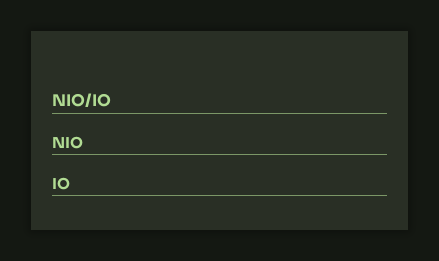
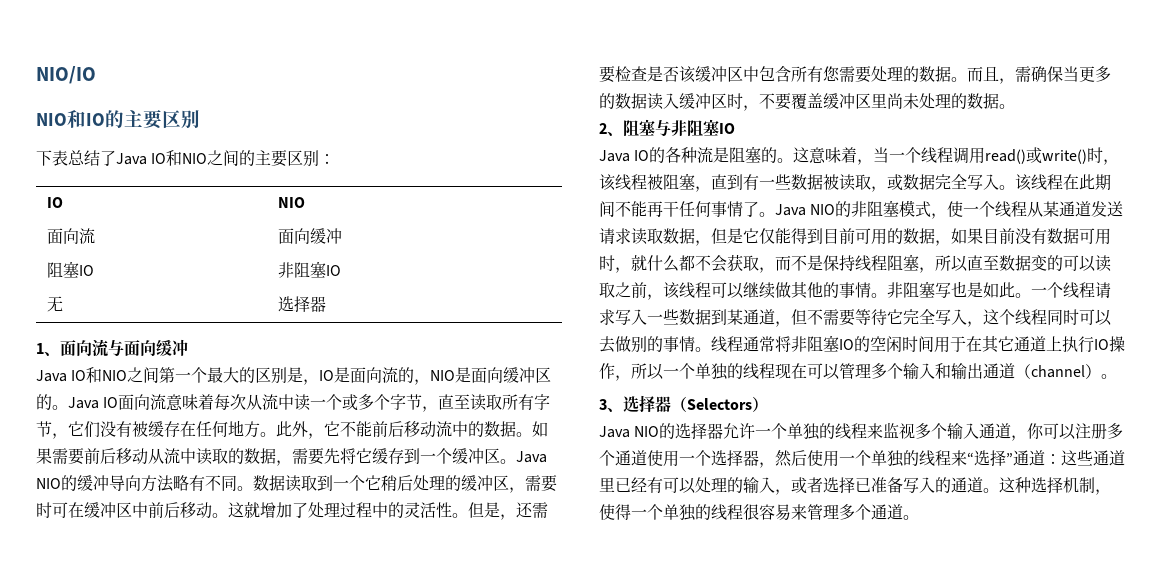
[52,177,70,190] // IO -> [67,110,200,129] [36,150,336,167] [46,197,63,208] [277,197,305,208] [46,228,95,244] [277,228,342,244] [46,261,94,278] [277,261,341,278] [46,296,63,312] [277,296,326,312] [36,339,188,357] [36,367,552,385] [36,394,551,412] [36,420,548,439] [36,448,547,466] [36,475,557,493] [36,502,548,520] [599,66,1111,84] [599,93,1015,111] [599,119,735,137] [599,146,1120,165] [599,173,1111,192] [599,200,1124,219] [599,228,1111,246] [599,254,1111,273] [599,281,1111,300] [599,309,1112,327] [599,335,1125,353] [599,363,1117,381] [599,395,768,413] [599,422,1124,441] [599,450,1125,468] [599,477,1111,495] [599,504,919,521] 和IO的主要区别 // 下表总结了Java IO和NIO之间的主要区别： // IO | NIO // 面向流 | 面向缓冲 // 阻塞IO | 非阻塞IO // 无 | 选择器 // 1、面向流与面向缓冲 // Java IO和NIO之间第一个最大的区别是，IO是面向流的，NIO是面向缓冲区的。Java IO面向流意味着每次从流中读一个或多个字节，直至读取所有字节，它们没有被缓存在任何地方。此外，它不能前后移动流中的数据。如果需要前后移动从流中读取的数据，需要先将它缓存到一个缓冲区。Java NIO的缓冲导向方法略有不同。数据读取到一个它稍后处理的缓冲区，需要时可在缓冲区中前后移动。这就增加了处理过程中的灵活性。但是，还需要检查是否该缓冲区中包含所有您需要处理的数据。而且，需确保当更多的数据读入缓冲区时，不要覆盖缓冲区里尚未处理的数据。 // 2、阻塞与非阻塞IO // Java IO的各种流是阻塞的。这意味着，当一个线程调用read()或write()时，该线程被阻塞，直到有一些数据被读取，或数据完全写入。该线程在此期间不能再干任何事情了。Java NIO的非阻塞模式，使一个线程从某通道发送请求读取数据，但是它仅能得到目前可用的数据，如果目前没有数据可用时，就什么都不会获取，而不是保持线程阻塞，所以直至数据变的可以读取之前，该线程可以继续做其他的事情。非阻塞写也是如此。一个线程请求写入一些数据到某通道，但不需要等待它完全写入，这个线程同时可以去做别的事情。线程通常将非阻塞IO的空闲时间用于在其它通道上执行IO操作，所以一个单独的线程现在可以管理多个输入和输出通道（channel）。 // 3、选择器（Selectors） // Java NIO的选择器允许一个单独的线程来监视多个输入通道，你可以注册多个通道使用一个选择器，然后使用一个单独的线程来“选择”通道：这些通道里已经有可以处理的输入，或者选择已准备写入的通道。这种选择机制，使得一个单独的线程很容易来管理多个通道。

